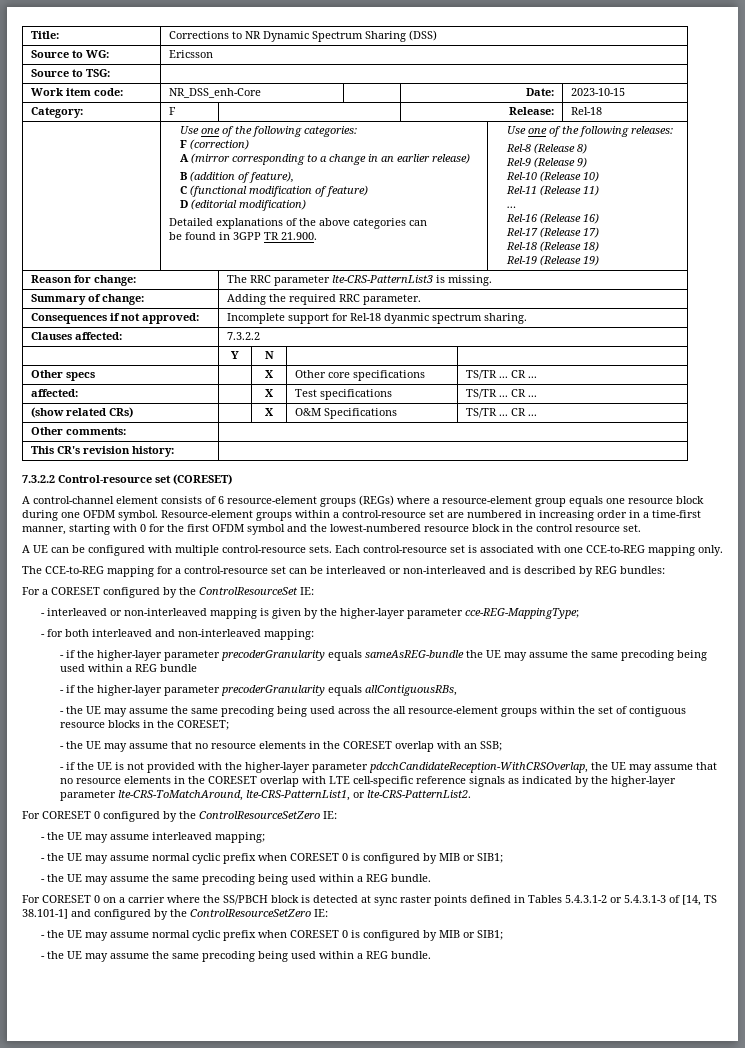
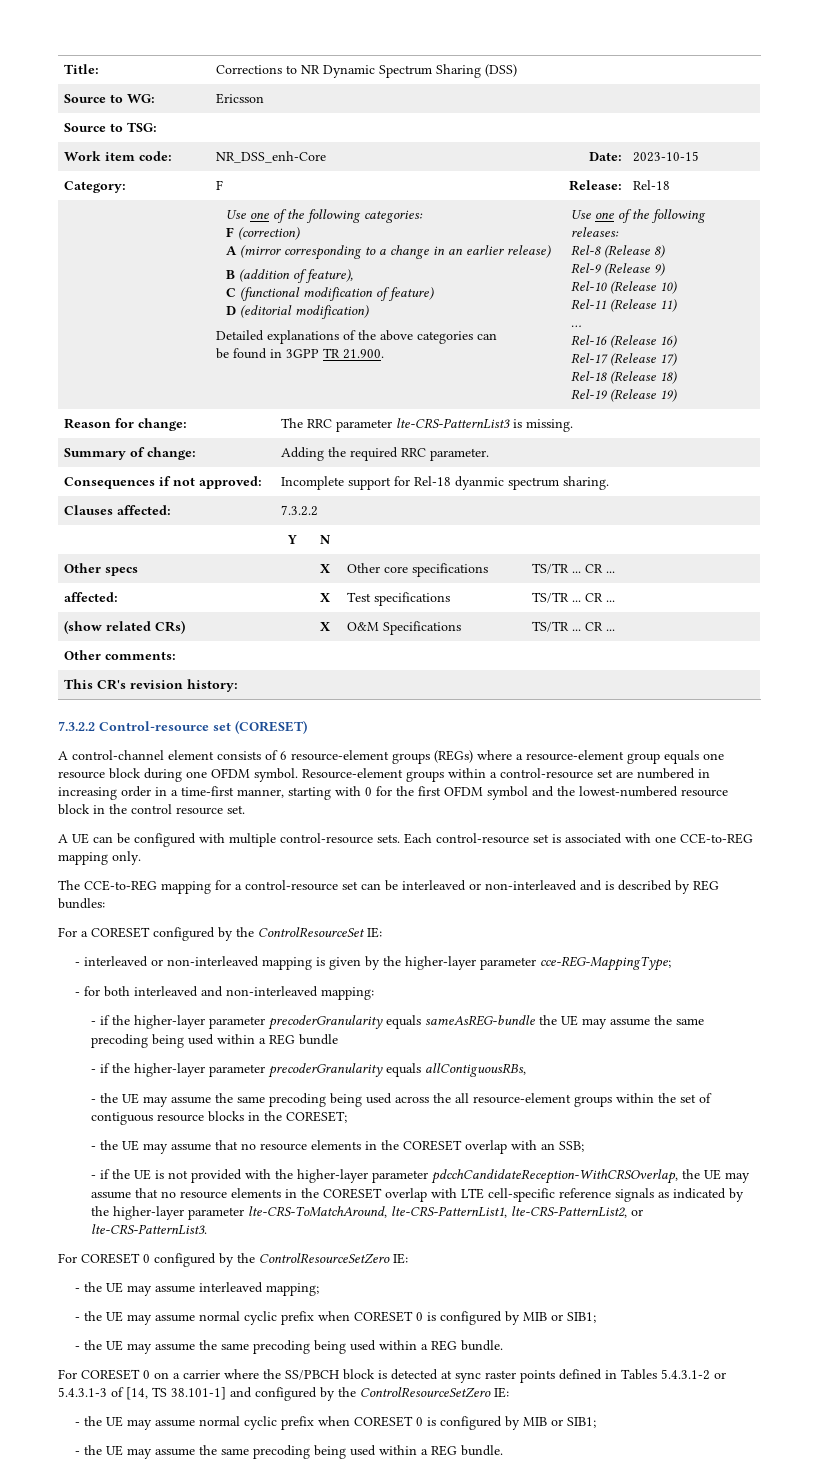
[352,790,471,798] or lte-CRS-PatternList2. -> [511,1206,644,1218] [91,1224,208,1235] lte-CRS-PatternList2, or lte-CRS-PatternList3.

